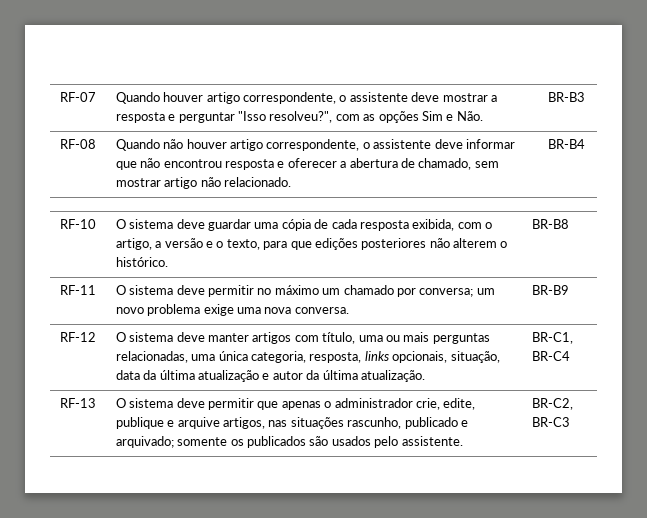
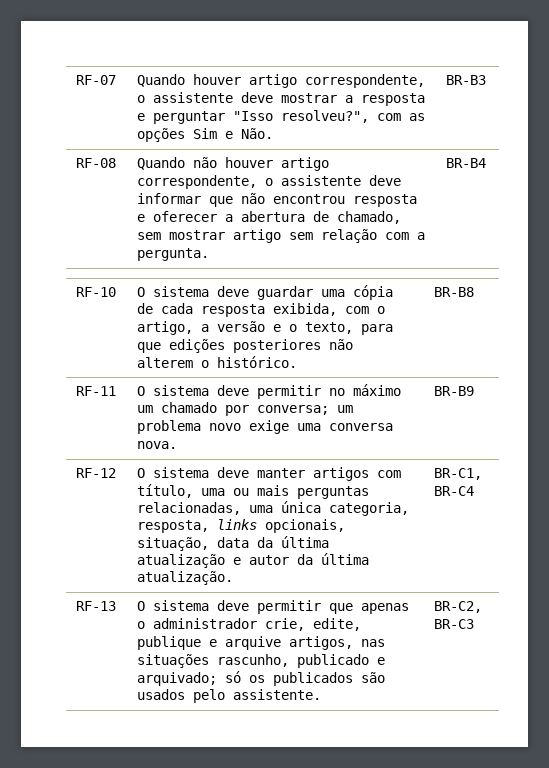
[200,177,292,187] não relacionado. -> [289,229,426,243] [137,248,210,261] sem relação com a pergunta.
[115,304,349,316] novo problema exige uma nova conversa. -> [137,420,394,434] [137,441,178,449] problema novo exige uma conversa nova.
[177,437,228,446] somente -> [225,671,242,683] só

